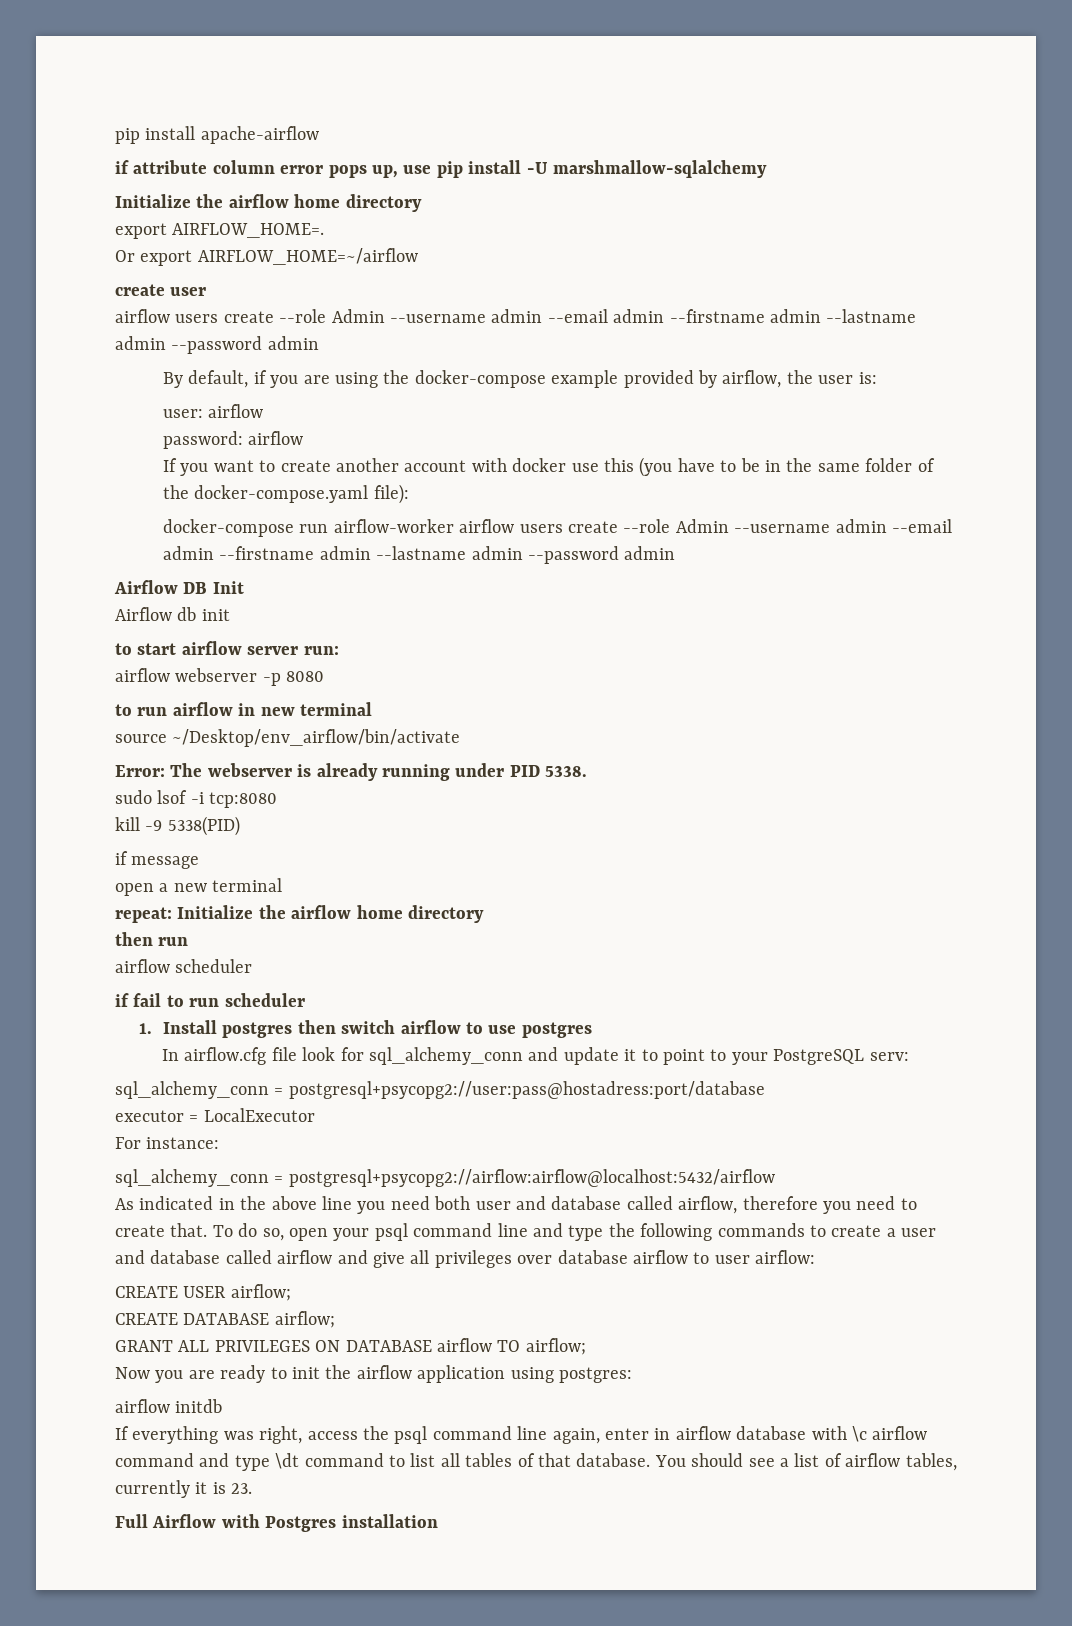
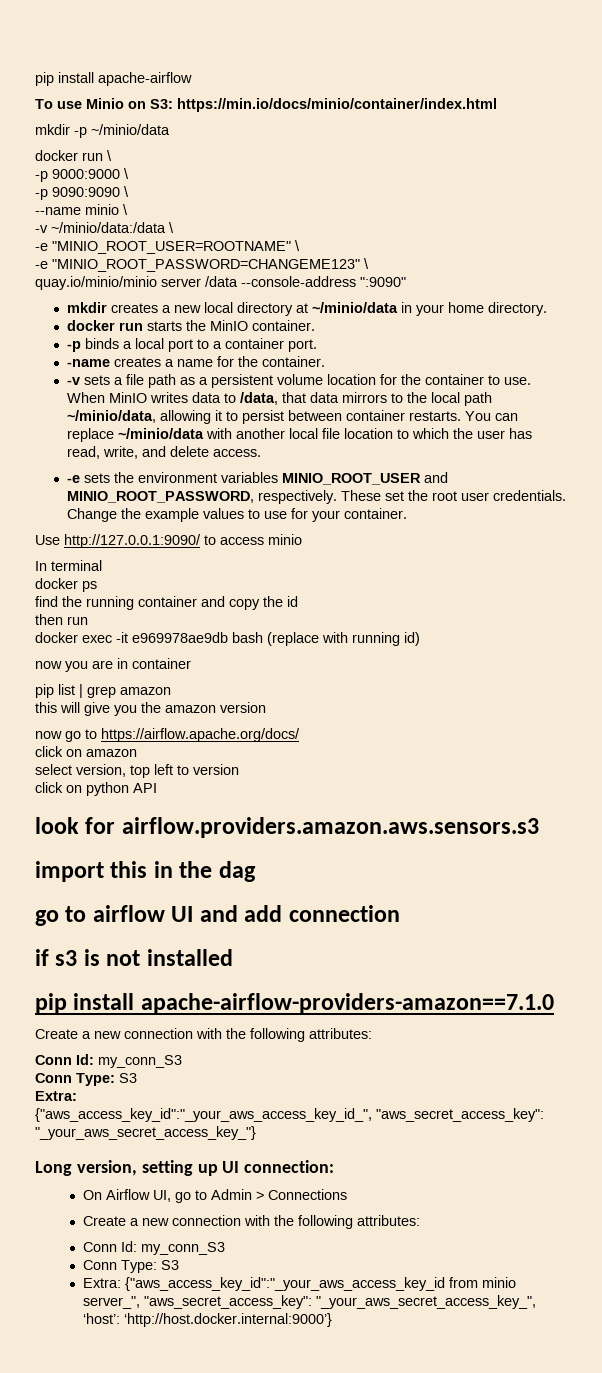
[115,160,767,178] [115,194,422,212] [115,223,325,239] [115,248,418,266] [115,284,207,296] [115,309,917,323] [115,336,319,354] [162,370,877,388] [162,404,264,418] [162,431,304,449] [162,457,935,477] [162,484,409,504] [162,519,952,537] [162,546,676,564] [114,580,244,594] [115,607,230,621] [115,641,339,655] [115,668,325,686] [115,702,372,716] [115,729,461,747] [115,763,588,781] [115,790,278,808] [115,816,240,836] [115,851,200,869] [115,878,283,896] [115,905,484,923] [115,932,189,946] [115,959,253,973] [115,993,305,1007] [138,1020,592,1038] [162,1047,909,1065] [115,1081,765,1099] [115,1108,315,1122] [115,1137,220,1149] [115,1169,775,1187] [115,1196,917,1214] [115,1223,937,1241] [115,1250,816,1268] [115,1284,291,1301] [115,1311,335,1328] [115,1338,586,1355] [115,1365,632,1383] [115,1399,223,1413] [115,1426,928,1444] [115,1453,957,1471] [115,1480,253,1498] [115,1514,438,1532] if attribute column error pops up, use pip install -U marshmallow-sqlalchemy // Initialize the airflow home directory // export AIRFLOW_HOME=. // Or export AIRFLOW_HOME=~/airflow // create user // airflow users create --role Admin --username admin --email admin --firstname admin --lastname admin --password admin // By default, if you are using the docker-compose example provided by airflow, the user is: // user: airflow // password: airflow // If you want to create another account with docker use this (you have to be in the same folder of the docker-compose.yaml file): // docker-compose run airflow-worker airflow users create --role Admin --username admin --email admin --firstname admin --lastname admin --password admin // Airflow DB Init // Airflow db init // to start airflow server run: // airflow webserver -p 8080 // to run airflow in new terminal // source ~/Desktop/env_airflow/bin/activate // Error: The webserver is already running under PID 5338. // sudo lsof -i tcp:8080 // kill -9 5338(PID) // if message // open a new terminal // repeat: Initialize the airflow home directory // then run // airflow scheduler // if fail to run scheduler // 1. Install postgres then switch airflow to use postgres // In airflow.cfg file look for sql_alchemy_conn and update it to point to your PostgreSQL serv: // sql_alchemy_conn = postgresql+psycopg2://user:pass@hostadress:port/database // executor = LocalExecutor // For instance: // sql_alchemy_conn = postgresql+psycopg2://airflow:airflow@localhost:5432/airflow // As indicated in the above line you need both user and database called airflow, therefore you need to create that. To do so, open your psql command line and type the following commands to create a user and database called airflow and give all privileges over database airflow to user airflow: // CREATE USER airflow; // CREATE DATABASE airflow; // GRANT ALL PRIVILEGES ON DATABASE airflow TO airflow; // Now you are ready to init the airflow application using postgres: // airflow initdb // If everything was right, access the psql command line again, enter in airflow database with \c airflow command and type \dt command to list all tables of that database. You should see a list of airflow tables, currently it is 23. // Full Airflow with Postgres installation -> [35,98,497,112] [35,124,170,138] [35,150,112,161] [35,168,129,182] [35,186,129,200] [35,204,128,215] [35,222,174,233] [35,240,300,254] [35,258,369,272] [35,276,406,290] [66,302,547,316] [66,320,315,331] [66,338,317,352] [66,356,325,367] [66,374,531,388] [66,392,492,406] [66,410,518,424] [66,428,532,442] [66,446,261,459] [66,472,448,485] [66,490,566,504] [66,508,407,522] [35,534,302,548] [35,560,102,571] [35,578,97,592] [35,596,298,610] [35,614,88,625] [35,632,420,646] [35,658,191,672] [35,684,171,698] [35,702,266,716] [35,728,300,742] [35,746,137,757] [35,764,239,778] [35,782,157,796] [35,817,539,838] [35,861,256,882] [35,905,400,926] [35,949,233,966] [35,993,554,1014] [35,1028,372,1042] [35,1054,182,1068] [35,1073,137,1086] [35,1091,77,1101] [35,1108,544,1122] [35,1126,256,1140] [35,1160,335,1176] [82,1189,347,1203] [82,1215,420,1229] [82,1241,225,1255] [82,1260,179,1273] [82,1277,516,1291] [82,1295,536,1309] [82,1313,332,1327] To use Minio on S3: https://min.io/docs/minio/container/index.html // mkdir -p ~/minio/data // docker run \ // -p 9000:9000 \ // -p 9090:9090 \ // --name minio \ // -v ~/minio/data:/data \ // -e "MINIO_ROOT_USER=ROOTNAME" \ // -e "MINIO_ROOT_PASSWORD=CHANGEME123" \ // quay.io/minio/minio server /data --console-address ":9090" // mkdir creates a new local directory at ~/minio/data in your home directory. // docker run starts the MinIO container. // -p binds a local port to a container port. // -name creates a name for the container. // -v sets a file path as a persistent volume location for the container to use. When MinIO writes data to /data, that data mirrors to the local path ~/minio/data, allowing it to persist between container restarts. You can replace ~/minio/data with another local file location to which the user has read, write, and delete access. // -e sets the environment variables MINIO_ROOT_USER and MINIO_ROOT_PASSWORD, respectively. These set the root user credentials. Change the example values to use for your container. // Use http://127.0.0.1:9090/ to access minio // In terminal // docker ps // find the running container and copy the id // then run // docker exec -it e969978ae9db bash (replace with running id) // now you are in container // pip list | grep amazon // this will give you the amazon version // now go to https://airflow.apache.org/docs/ // click on amazon // select version, top left to version // click on python API // look for airflow.providers.amazon.aws.sensors.s3 // import this in the dag // go to airflow UI and add connection // if s3 is not installed // pip install apache-airflow-providers-amazon==7.1.0 // Create a new connection with the following attributes: // Conn Id: my_conn_S3 // Conn Type: S3 // Extra: // {"aws_access_key_id":"_your_aws_access_key_id_", "aws_secret_access_key": "_your_aws_secret_access_key_"} // Long version, setting up UI connection: // On Airflow UI, go to Admin > Connections // Create a new connection with the following attributes: // Conn Id: my_conn_S3 // Conn Type: S3 // Extra: {"aws_access_key_id":"_your_aws_access_key_id from minio server_", "aws_secret_access_key": "_your_aws_secret_access_key_", ‘host’: ‘http://host.docker.internal:9000’}

